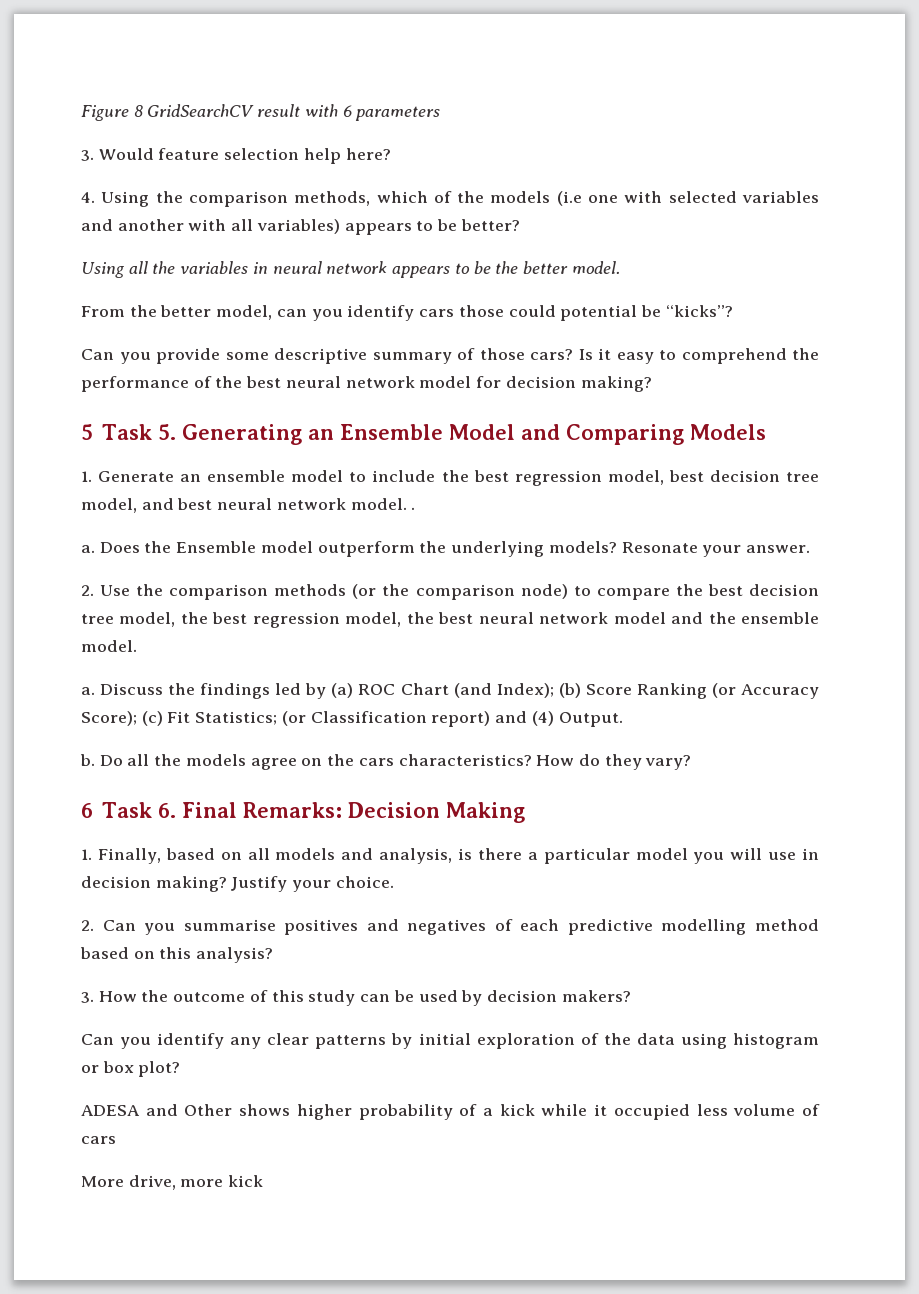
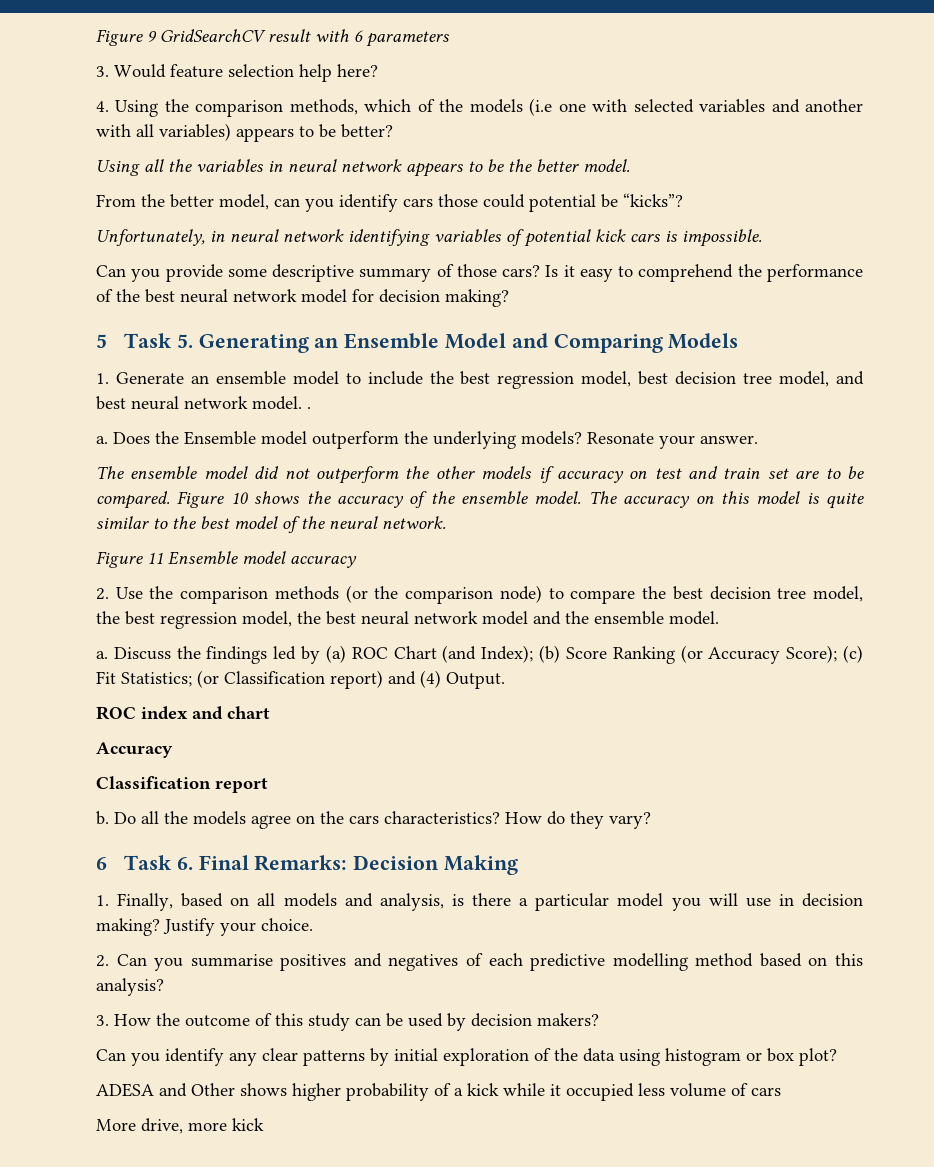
[81,105,143,121] Figure 8 -> [96,29,157,46] Figure 9
(733, 311) none -> [96,229,762,247] // Unfortunately, in neural network identifying variables of potential kick cars is impossible.
(810, 549) none -> [96,466,865,484] [96,491,864,509] [96,516,446,533] [96,551,357,568] // The ensemble model did not outperform the other models if accuracy on test and train set are to be compared. Figure 10 shows the accuracy of the ensemble model. The accuracy on this model is quite similar to the best model of the neural network. // Figure 11 Ensemble model accuracy
(623, 719) none -> [96,706,270,720] [96,742,173,758] [96,776,268,793] // ROC index and chart // Accuracy // Classification report

